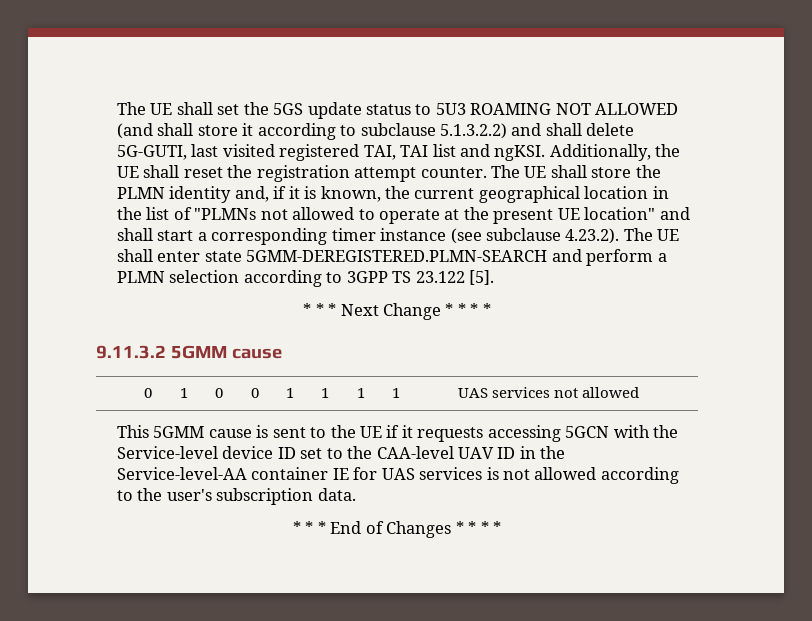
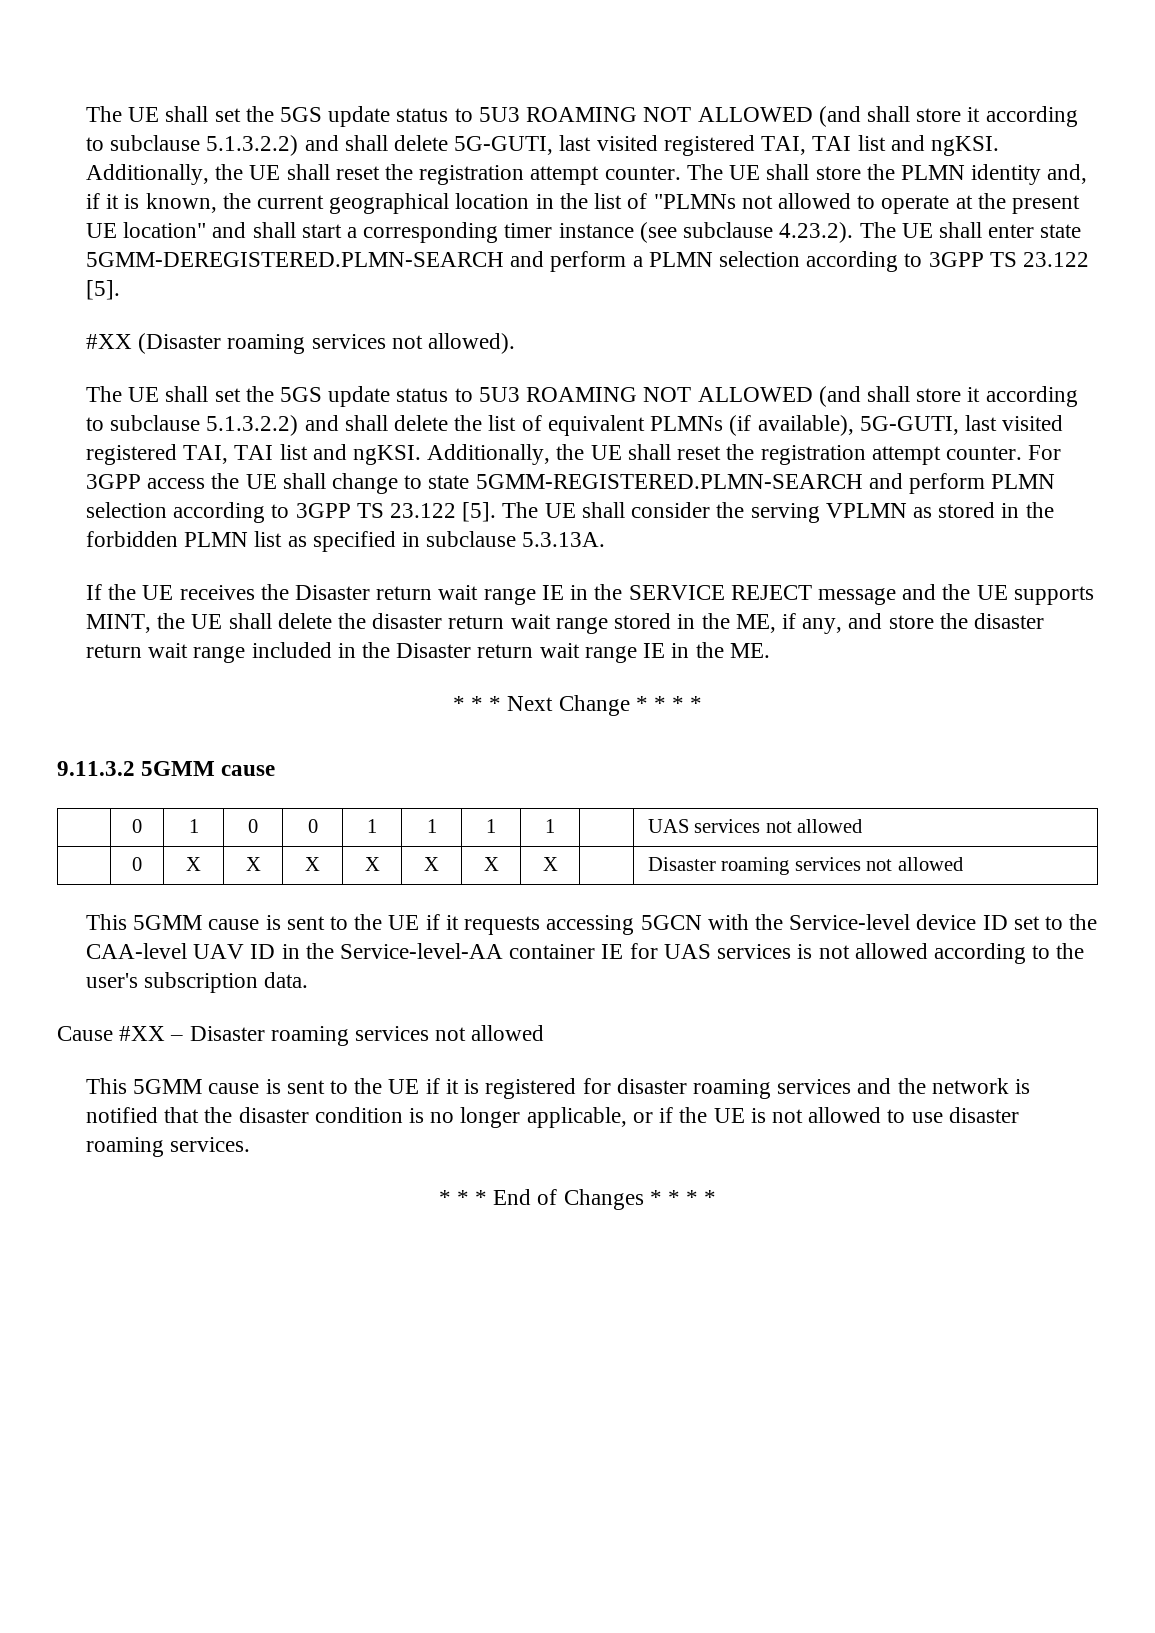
(495, 277) none -> [85,333,516,354] [85,386,1078,407] [85,415,1064,436] [85,444,1062,465] [85,473,1056,494] [85,502,1054,523] [85,531,606,552] [85,584,1094,605] [85,613,1044,634] [85,642,770,663] // #XX (Disaster roaming services not allowed). // The UE shall set the 5GS update status to 5U3 ROAMING NOT ALLOWED (and shall store it according to subclause 5.1.3.2.2) and shall delete the list of equivalent PLMNs (if available), 5G-GUTI, last visited registered TAI, TAI list and ngKSI. Additionally, the UE shall reset the registration attempt counter. For 3GPP access the UE shall change to state 5GMM-REGISTERED.PLMN-SEARCH and perform PLMN selection according to 3GPP TS 23.122 [5]. The UE shall consider the serving VPLMN as stored in the forbidden PLMN list as specified in subclause 5.3.13A. // If the UE receives the Disaster return wait range IE in the SERVICE REJECT message and the UE supports MINT, the UE shall delete the disaster return wait range stored in the ME, if any, and store the disaster return wait range included in the Disaster return wait range IE in the ME.
(640, 392) none -> [132,857,142,871] [186,857,201,871] [245,857,261,871] [305,857,320,871] [364,857,380,871] [424,857,439,871] [483,857,499,871] [542,857,558,871] [647,857,963,875] // | 0 | X | X | X | X | X | X | X | | Disaster roaming services not allowed
(356, 494) none -> [57,1025,545,1046] [85,1078,1030,1099] [85,1107,1019,1128] [85,1137,251,1157] // Cause #XX – Disaster roaming services not allowed // This 5GMM cause is sent to the UE if it is registered for disaster roaming services and the network is notified that the disaster condition is no longer applicable, or if the UE is not allowed to use disaster roaming services.

